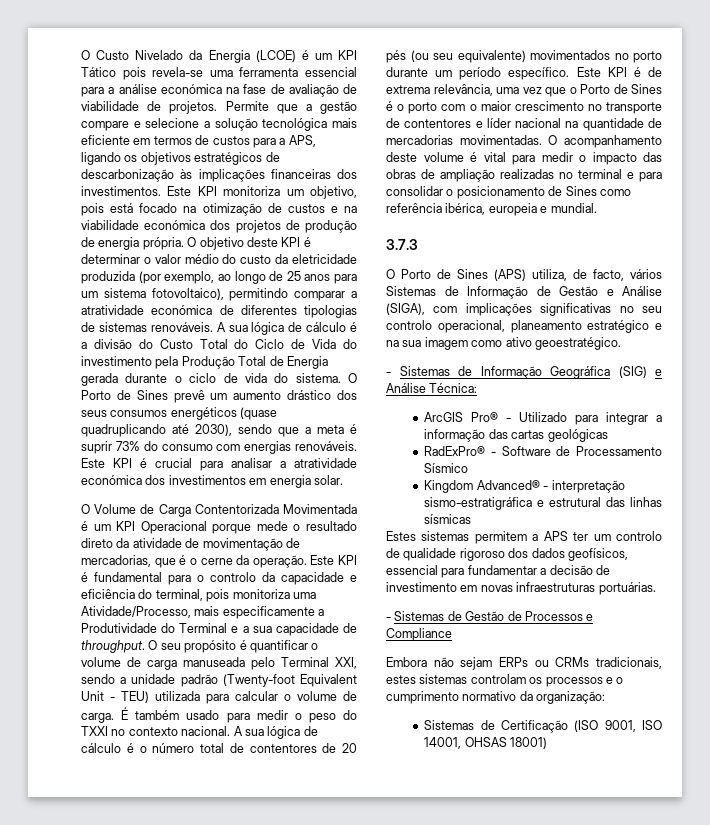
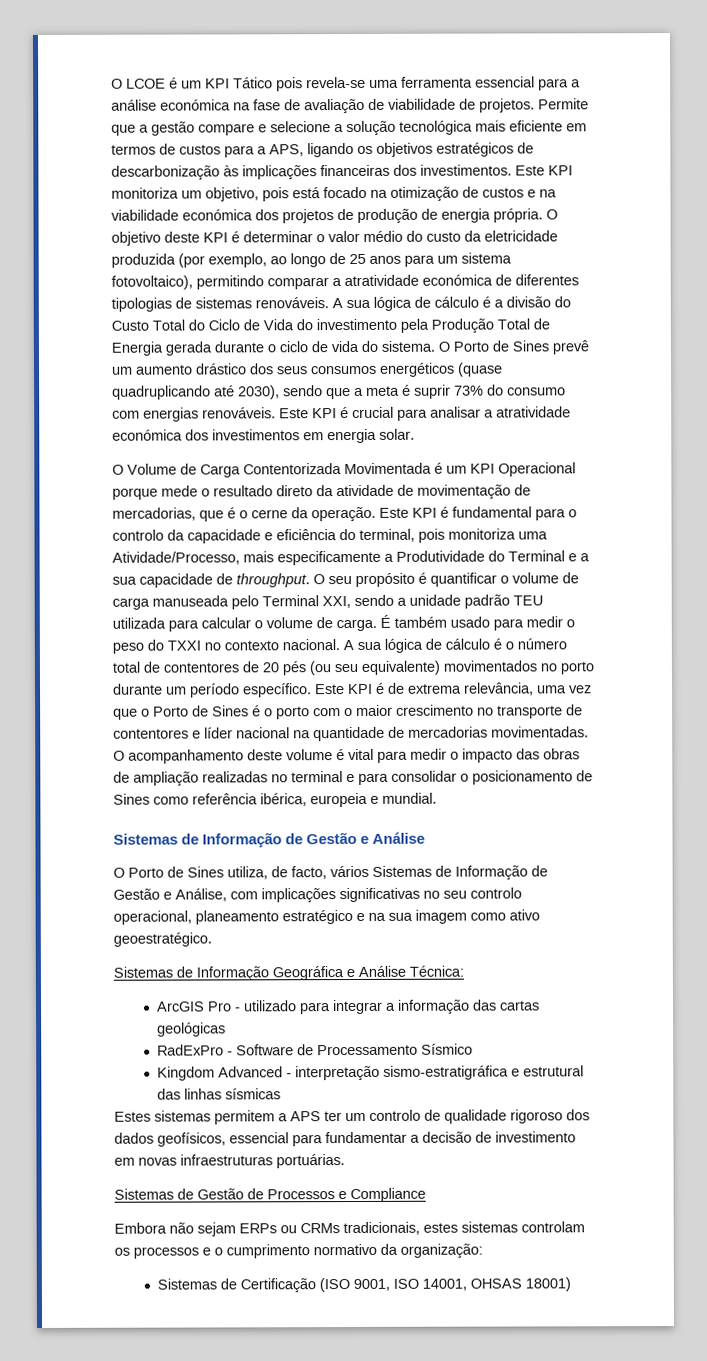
[81,50,296,63] O Custo Nivelado da Energia (LCOE) -> [111,78,166,89] O LCOE
[222,674,357,687] [81,691,149,703] (Twenty-foot Equivalent Unit - TEU) -> [513,595,543,606] TEU
[386,239,418,250] [386,269,526,281] 3.7.3 // O Porto de Sines (APS) -> [113,831,426,848] [113,866,224,878] Sistemas de Informação de Gestão e Análise // O Porto de Sines
[622,286,662,296] [386,303,425,315] Análise (SIGA), -> [175,888,227,902] Análise,
[386,372,391,376] - -> (212, 939) none
[618,366,647,378] (SIG) -> (344, 973) none
[471,412,568,422] Pro® - Utilizado -> [207,1000,297,1012] Pro - utilizado
[424,446,486,456] RadExPro® -> [156,1044,224,1056] RadExPro
[476,480,540,490] Advanced® -> [217,1066,283,1078] Advanced
[386,617,391,621] - -> (345, 1161) none

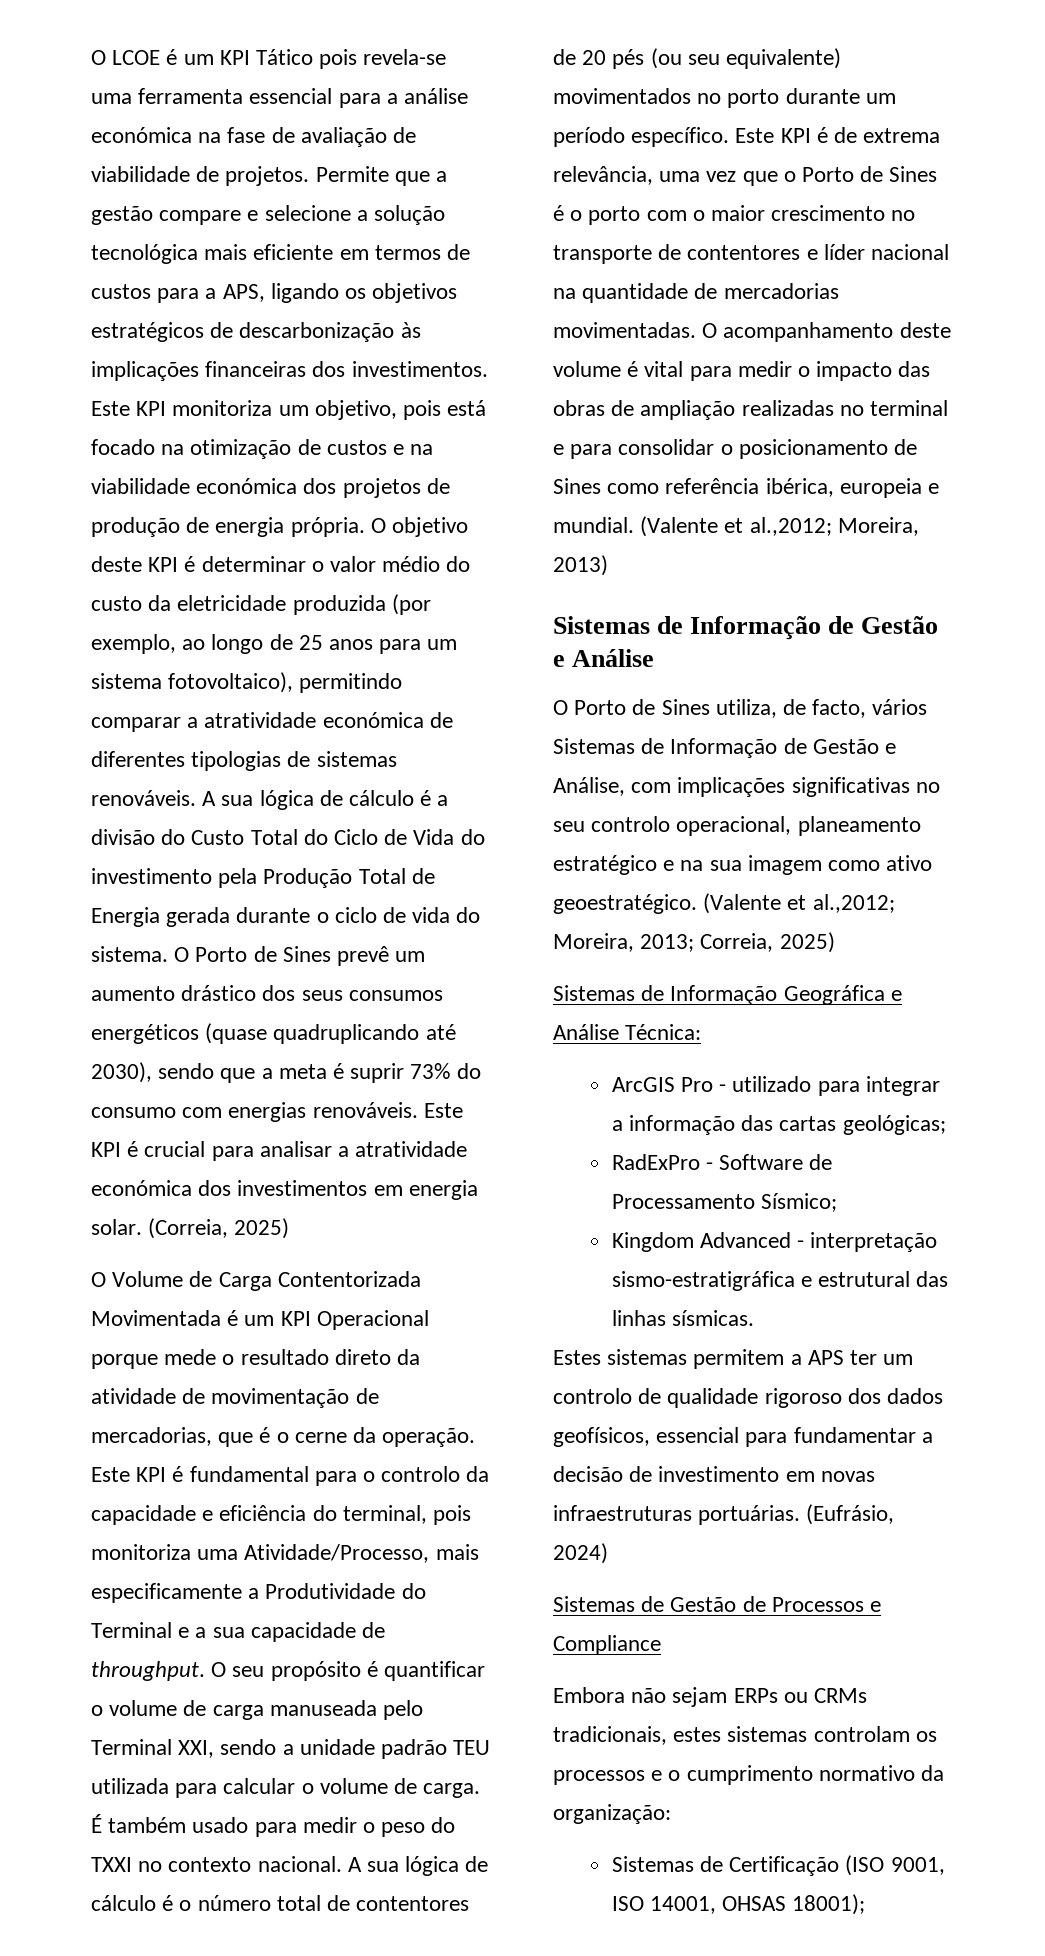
(415, 434) none -> [148,1218,290,1239] (Correia, 2025)
(437, 798) none -> [640,516,919,537] [553,555,608,576] (Valente et al.,2012; Moreira, 2013)
(212, 939) none -> [703,893,895,914] [553,932,835,953] (Valente et al.,2012; Moreira, 2013; Correia, 2025)
[156,1022,226,1037] geológicas -> [842,1115,946,1135] geológicas;
[420,1043,473,1055] Sísmico -> [760,1193,837,1212] Sísmico;
[224,1088,281,1100] sísmicas -> [671,1310,754,1326] sísmicas.
(345, 1161) none -> [806,1504,895,1525] [553,1543,608,1564] (Eufrásio, 2024)
[524,1277,571,1292] 18001) -> [792,1894,866,1915] 18001);

